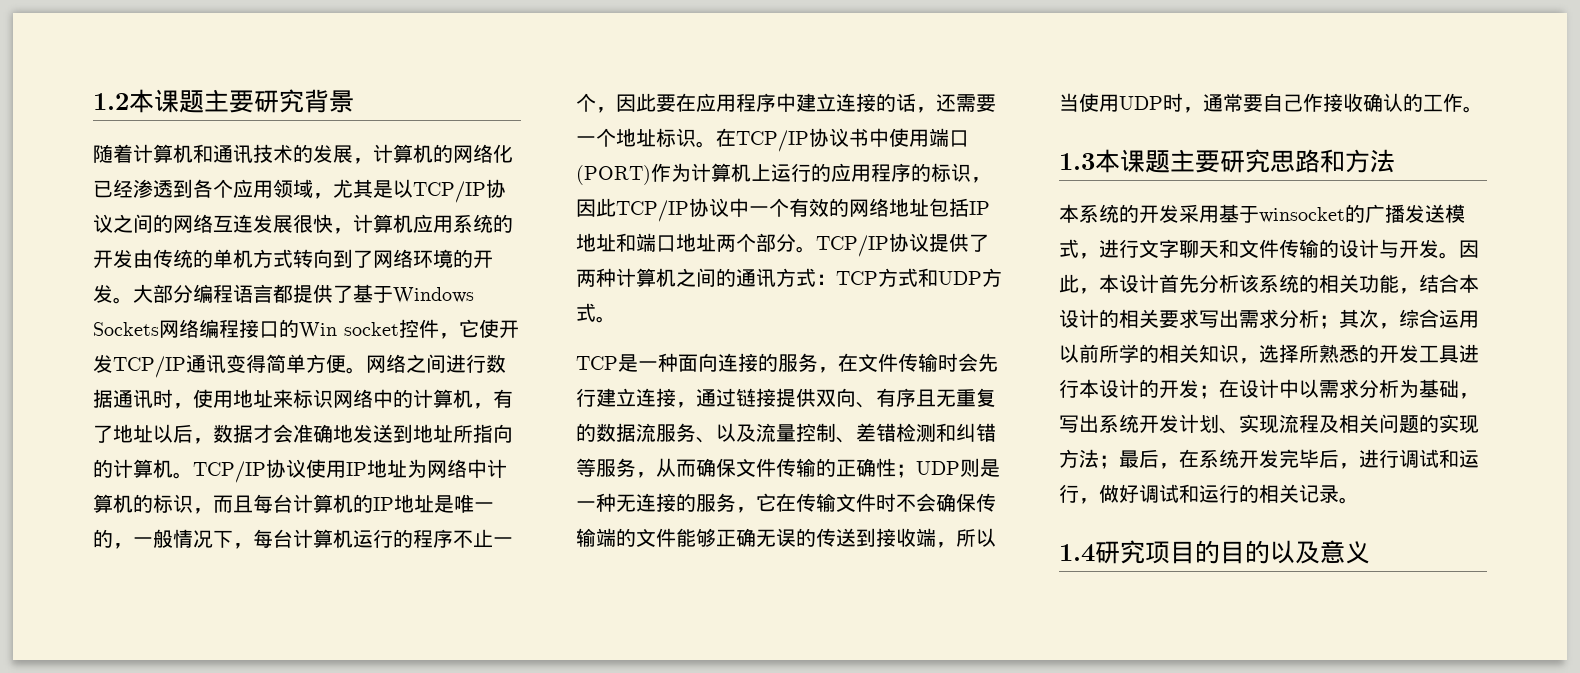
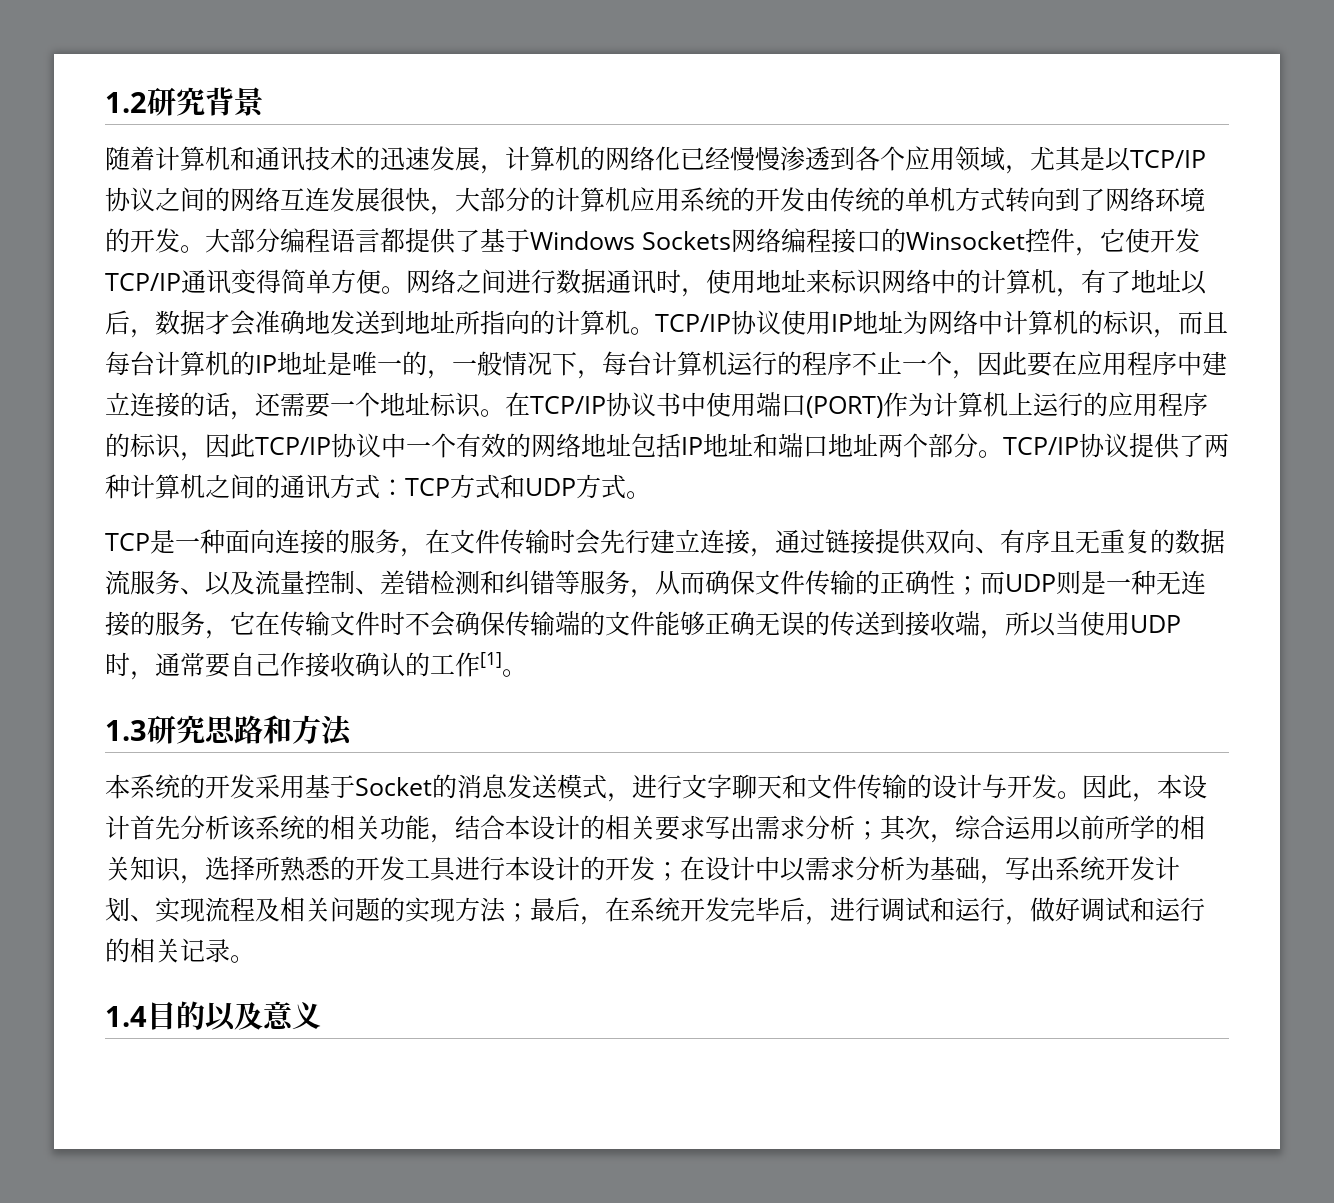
[129,89,254,113] 本课题主要 -> (147, 102) none
(313, 153) none -> [380,146,430,171] 迅速
(133, 188) none -> [730,146,780,171] 慢慢
(353, 231) none -> [455,187,555,212] 大部分的
[299,322,399,339] Win socket -> [906,231,1025,250] Winsocket
(916, 471) none -> [980,571,1005,595] 而
(1463, 102) none -> [480,652,502,668] [1]
[1095,149,1220,173] 本课题主要 -> (147, 730) none
[1259,204,1405,223] winsocket的广播 -> [355,774,508,799] Socket的消息
[1095,540,1220,564] 研究项目的 -> (147, 1016) none

